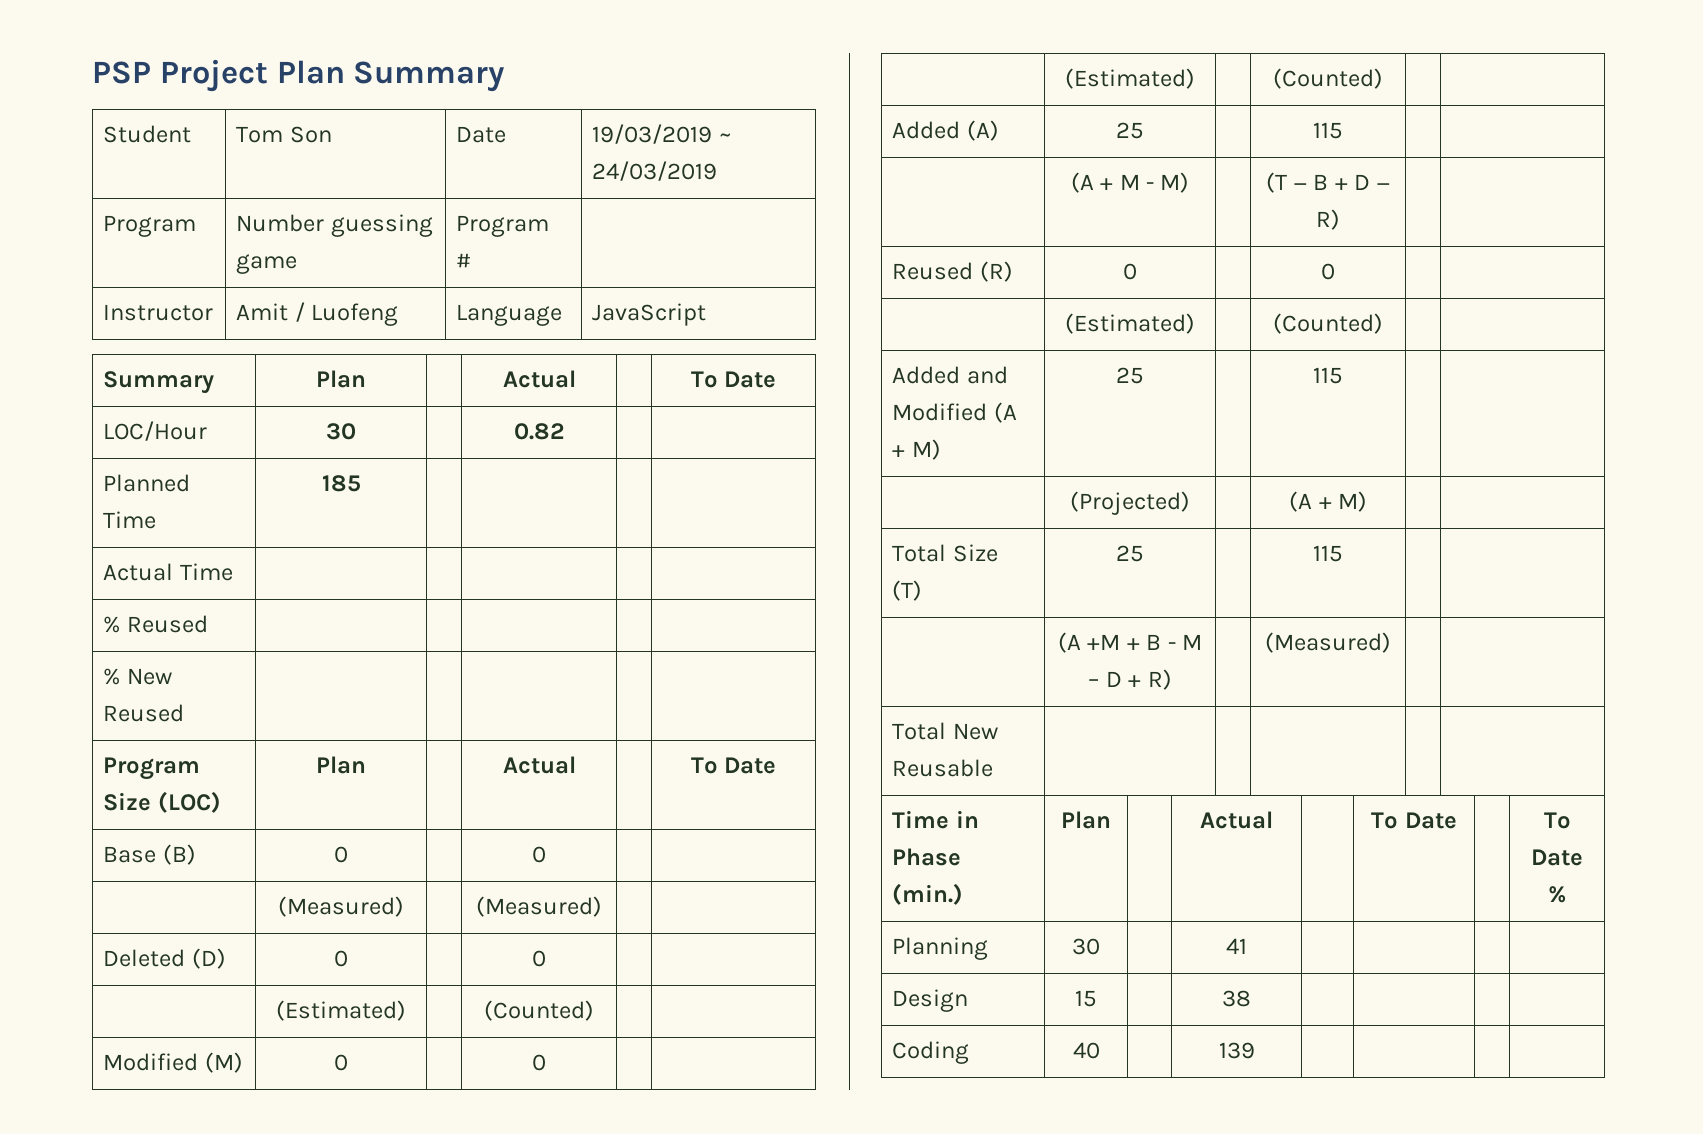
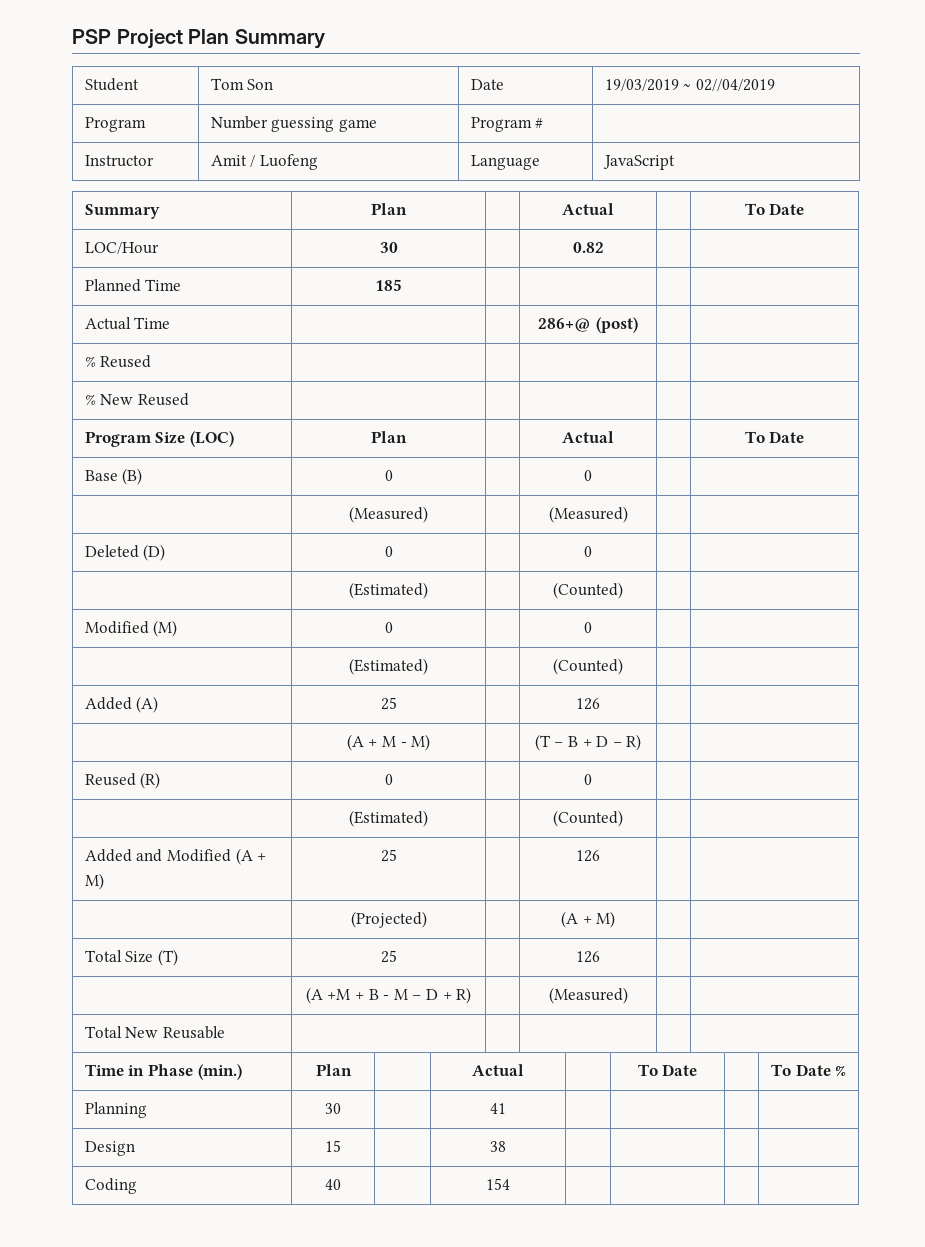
[592,161,718,181] 24/03/2019 -> [696,79,776,91] 02//04/2019
(233, 572) none -> [538,317,638,333] 286+@ (post)
[1313,122,1343,139] 115 -> [576,698,600,710] 126
[1313,367,1343,384] 115 -> [576,850,600,862] 126
[1313,545,1343,562] 115 -> [576,951,600,963] 126
[1218,1042,1255,1059] 139 -> [486,1178,510,1190] 154

